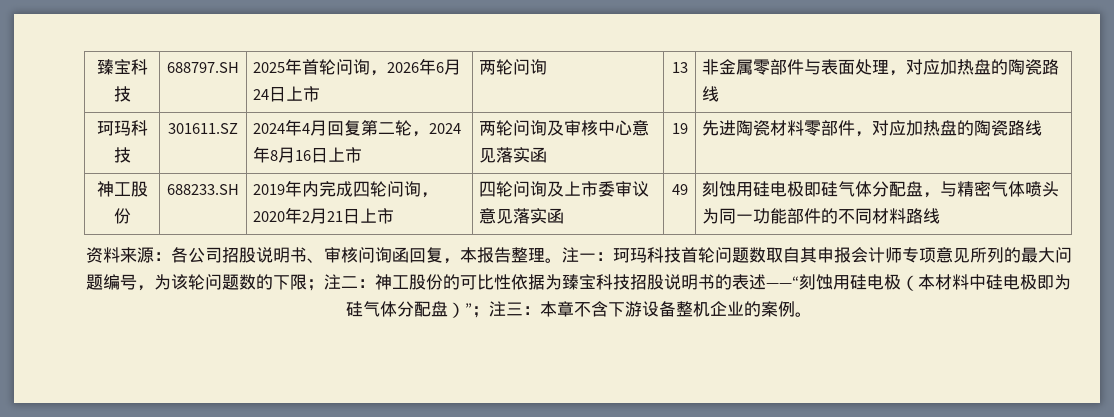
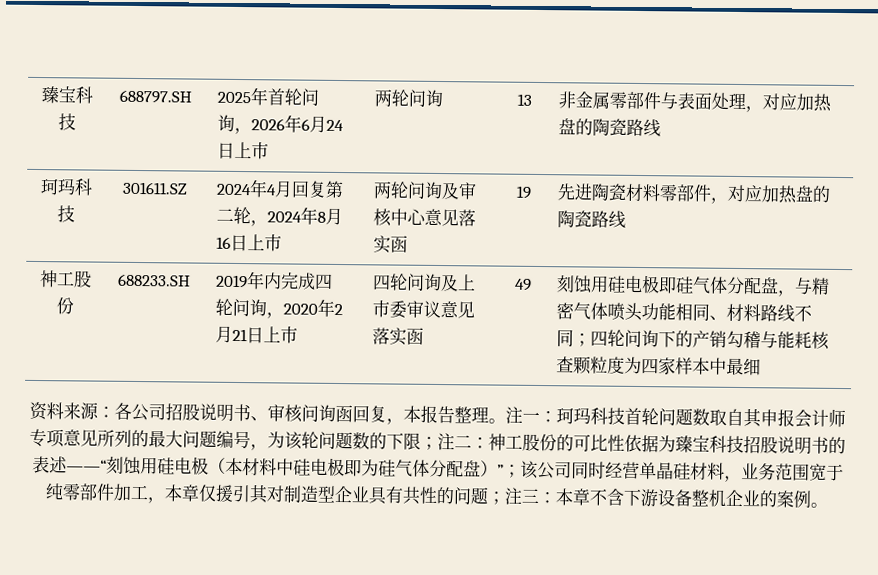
[702,208,941,224] 为同一功能部件的不同材料路线 -> [641,303,813,323] [556,329,831,350] [556,356,762,376] 功能相同、材料路线不同；四轮问询下的产销勾稽与能耗核查颗粒度为四家样本中最细
(489, 312) none -> [519,460,844,483] [45,483,505,505] 该公司同时经营单晶硅材料，业务范围宽于纯零部件加工，本章仅援引其对制造型企业具有共性的问题；

